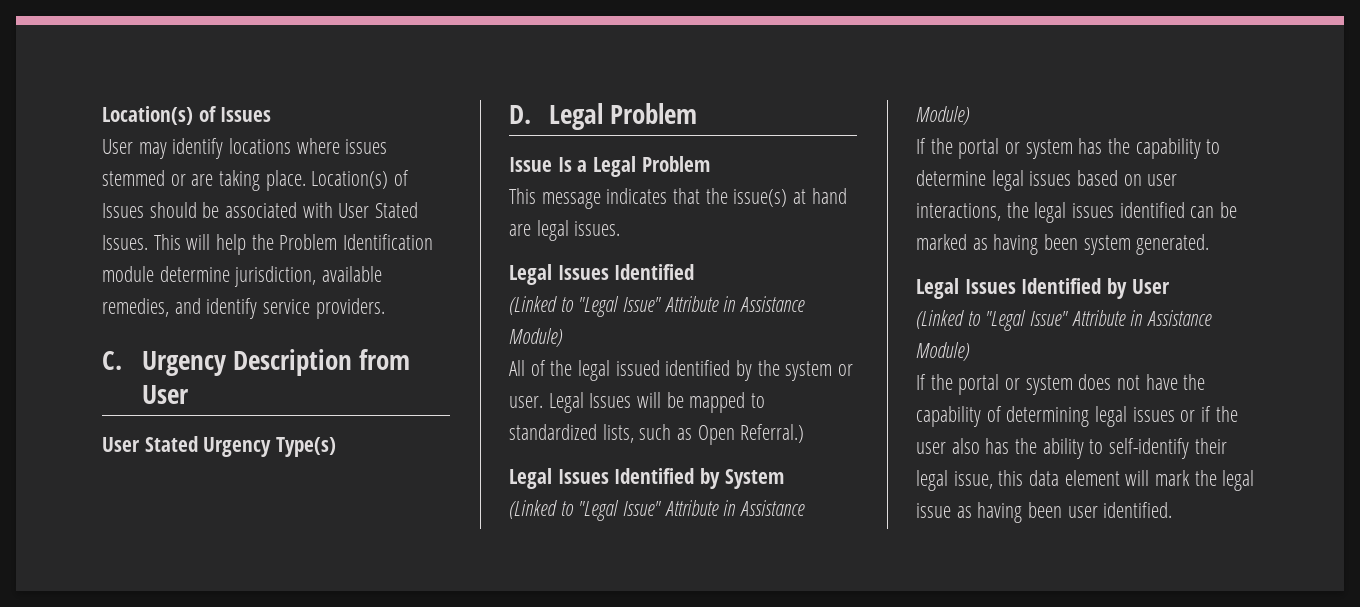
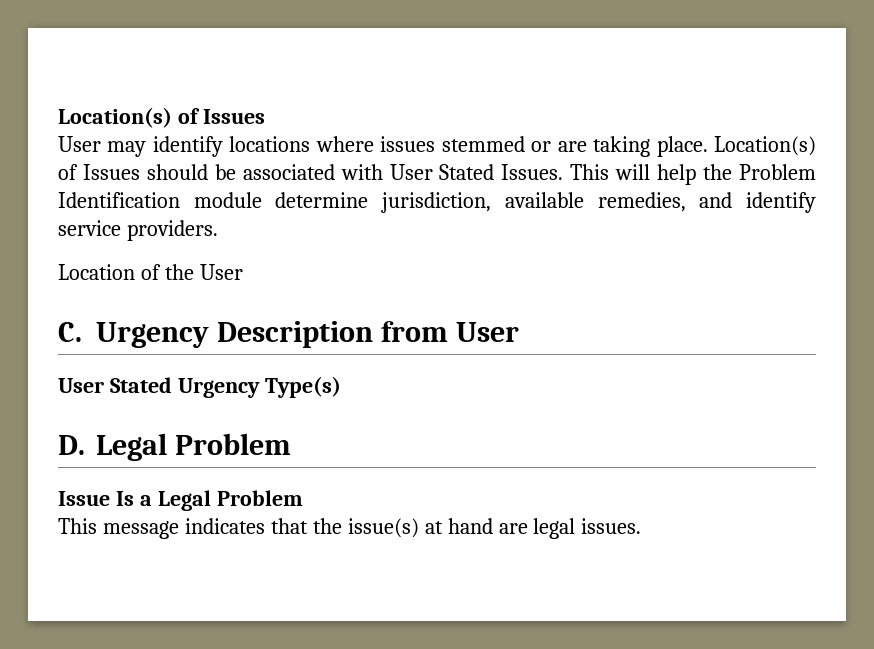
(385, 308) none -> [58,264,243,280] // Location of the User
[509,264,695,285] [509,296,806,317] [509,328,563,347] [509,360,854,381] [509,392,766,413] [509,424,805,445] [509,468,784,489] [509,500,806,521] [916,106,970,125] [916,138,1221,159] [916,170,1178,191] [916,202,1238,223] [916,234,1210,255] [916,278,1170,299] [916,310,1213,331] [916,342,970,361] [916,374,1206,395] [916,406,1238,427] [916,438,1227,459] [916,470,1255,491] [916,502,1173,523] // Legal Issues Identified // (Linked to "Legal Issue" Attribute in Assistance Module) // All of the legal issued identified by the system or user. Legal Issues will be mapped to standardized lists, such as Open Referral.) // Legal Issues Identified by System // (Linked to "Legal Issue" Attribute in Assistance Module) // If the portal or system has the capability to determine legal issues based on user interactions, the legal issues identified can be marked as having been system generated. // Legal Issues Identified by User // (Linked to "Legal Issue" Attribute in Assistance Module) // If the portal or system does not have the capability of determining legal issues or if the user also has the ability to self-identify their legal issue, this data element will mark the legal issue as having been user identified. -> (642, 526) none

